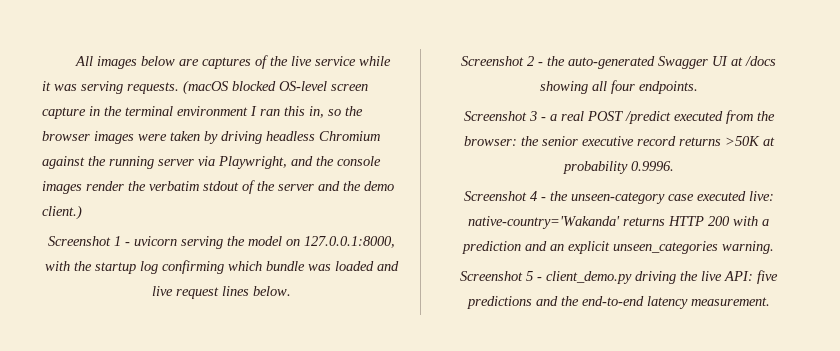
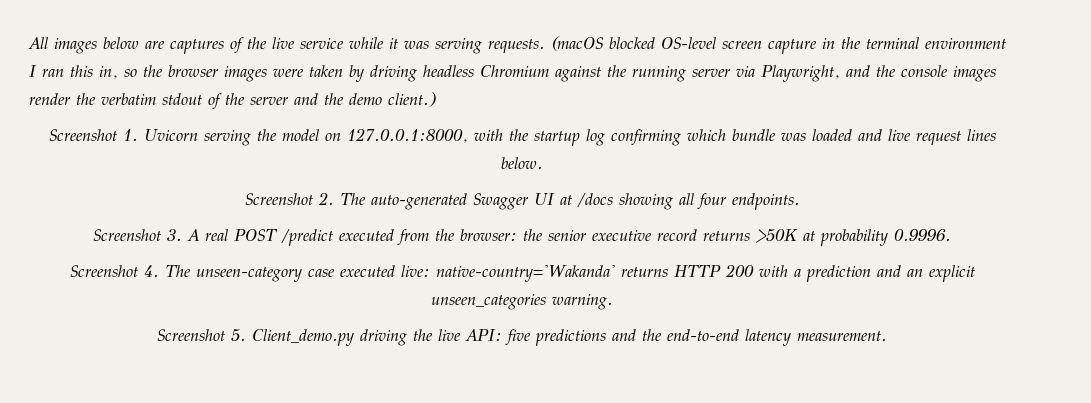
[114,236,177,246] 1 - uvicorn -> [122,129,198,142] 1. Uvicorn
[527,56,565,66] 2 - the -> [317,192,366,205] 2. The
[528,111,557,121] 3 - a -> [167,229,201,241] 3. A
[529,191,568,201] 4 - the -> [143,265,191,277] 4. The
[526,271,632,284] 5 - client_demo.py -> [231,329,354,346] 5. Client_demo.py

